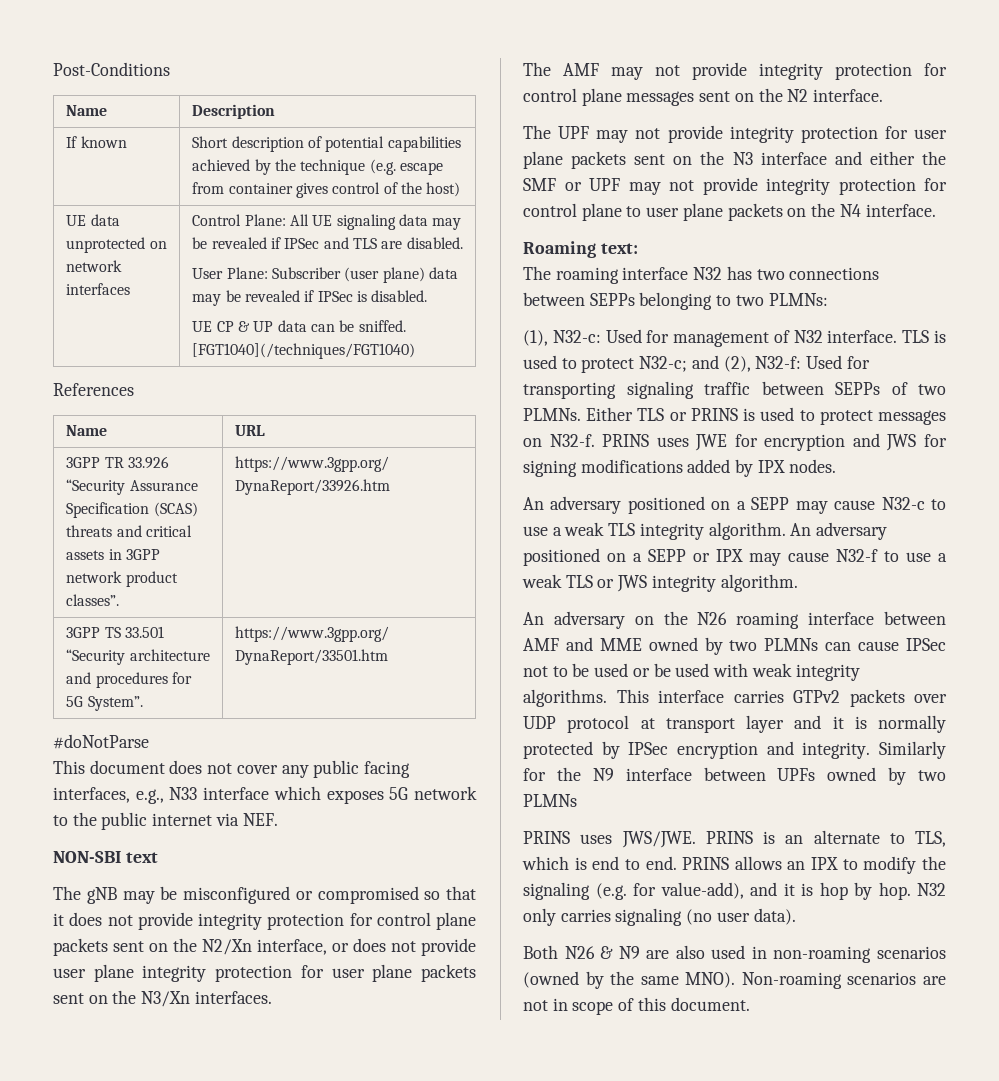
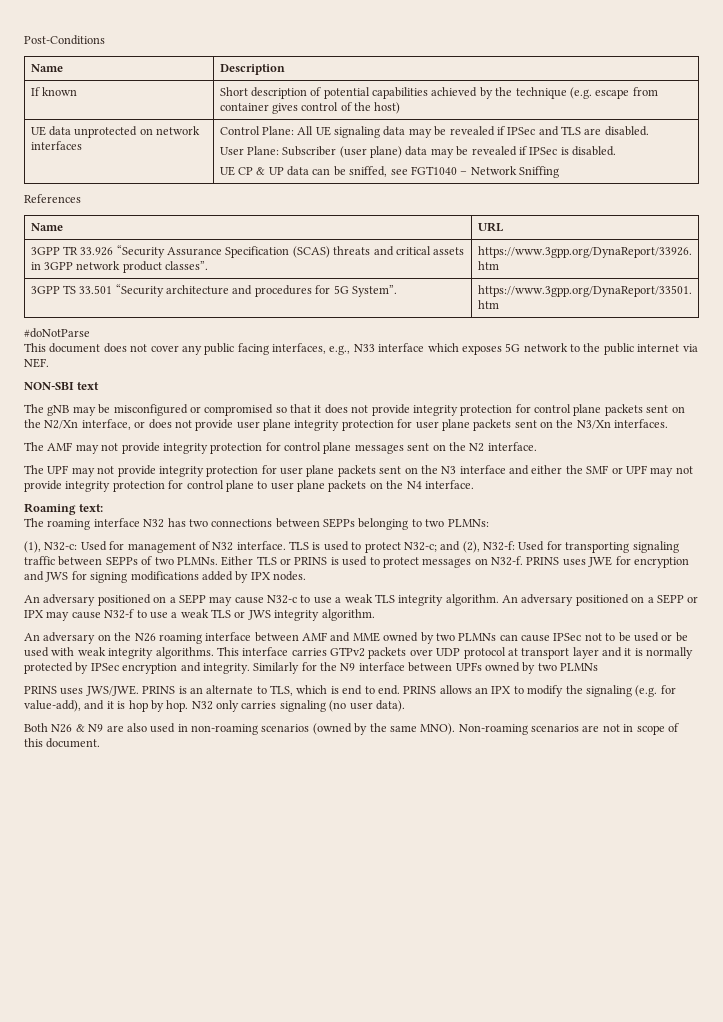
[358,320,406,332] [192,343,416,359] sniffed. [FGT1040](/techniques/FGT1040) -> [349,166,560,178] sniffed, see FGT1040 – Network Sniffing

